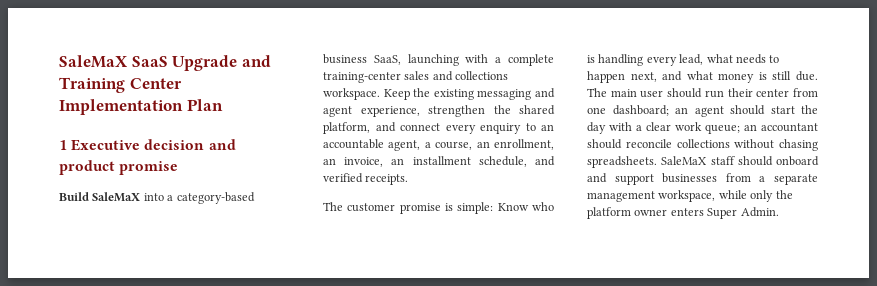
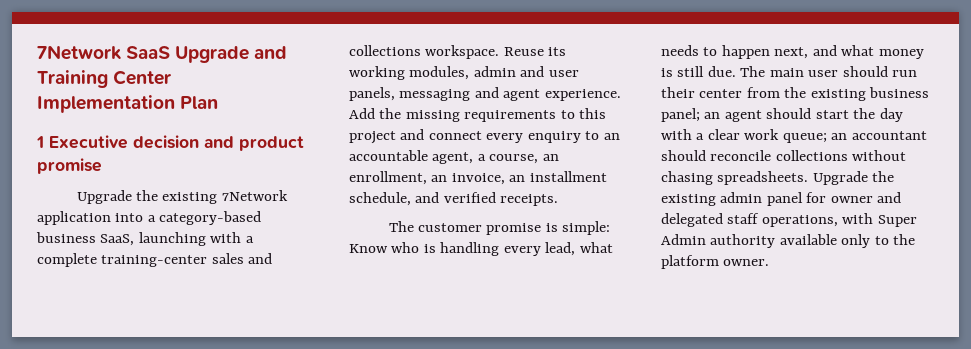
[59,55,128,68] SaleMaX -> [37,45,121,60] 7Network
[59,192,141,202] Build SaleMaX -> [76,190,288,204] [37,211,111,225] Upgrade the existing 7Network application
[383,88,555,100] [323,105,555,117] [323,122,370,134] Keep the existing messaging and agent experience, strengthen the shared platform, -> [503,47,567,56] [349,66,579,80] [349,87,621,101] [349,108,607,122] [349,131,396,144] Reuse its working modules, admin and user panels, messaging and agent experience. Add the missing requirements to this project
[587,105,669,116] one dashboard; -> [784,87,930,101] [661,108,700,122] the existing business panel;
[661,156,819,166] [587,173,818,185] [587,190,793,202] [587,207,779,219] SaleMaX staff should onboard and support businesses from a separate management workspace, while only the platform owner enters Super Admin. -> [812,171,895,185] [661,192,902,206] [661,213,917,227] [661,234,916,248] [661,255,770,269] Upgrade the existing admin panel for owner and delegated staff operations, with Super Admin authority available only to the platform owner.

